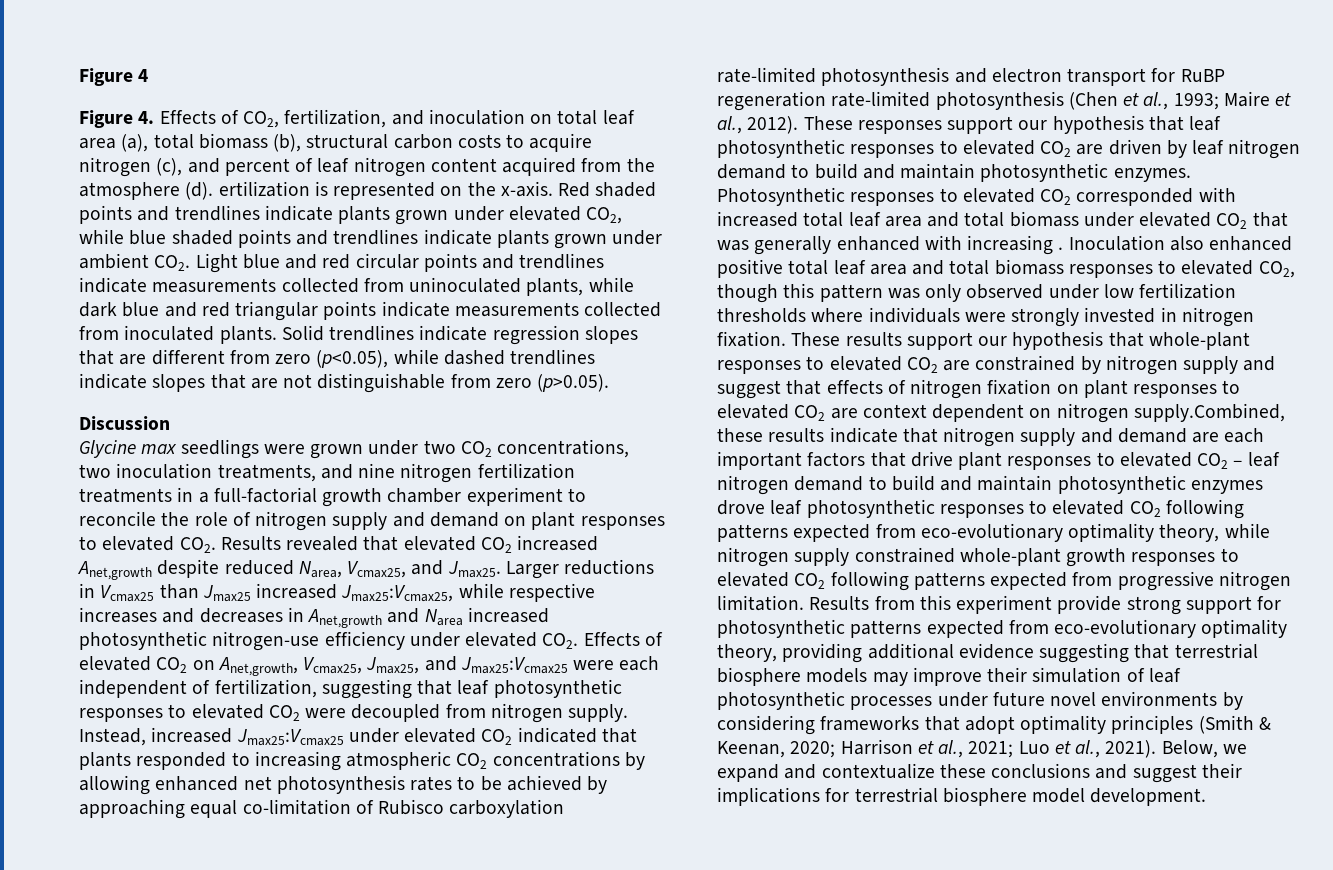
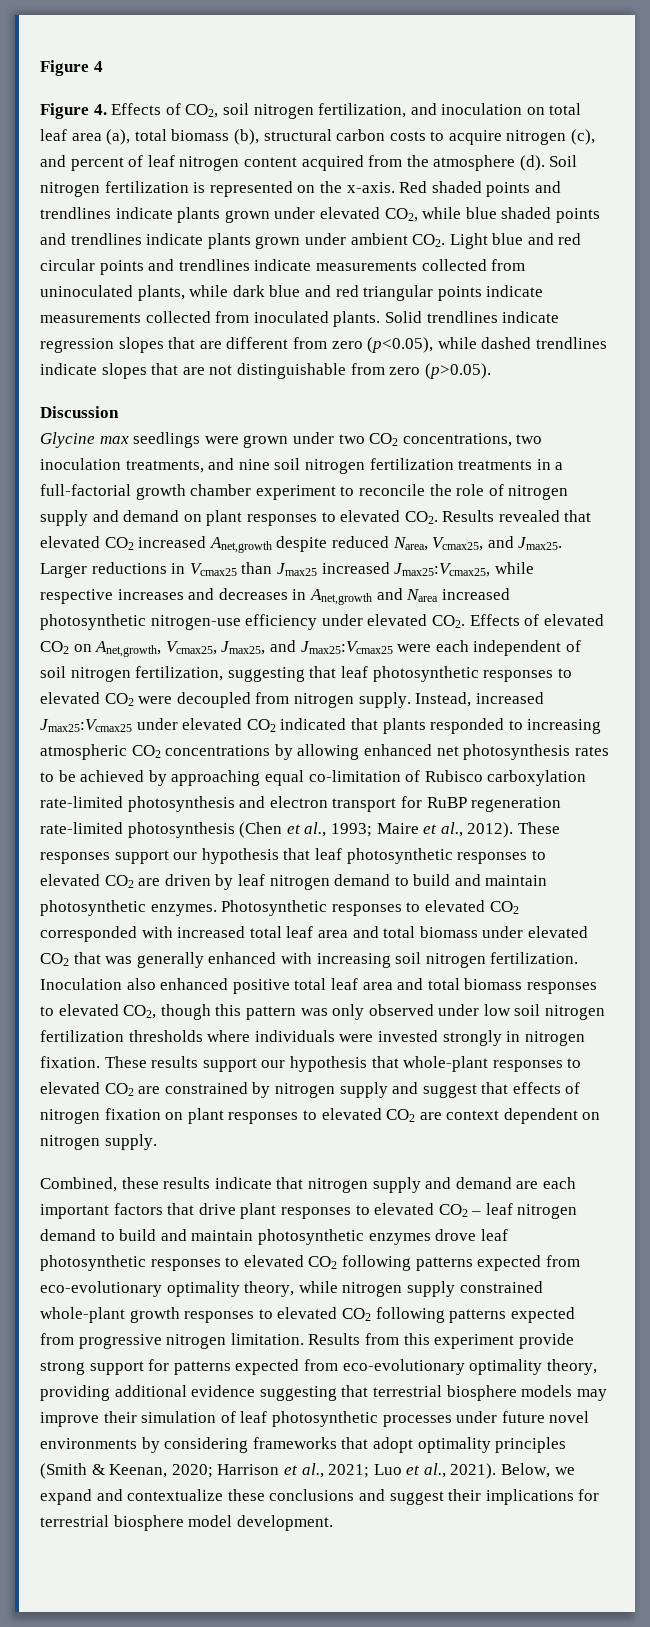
(280, 119) none -> [222,103,314,119] soil nitrogen
[218,181,310,197] ertilization -> [549,155,578,167] [40,181,189,197] Soil nitrogen fertilization
(396, 470) none -> [274,458,301,470] soil
(211, 687) none -> [40,666,131,682] soil nitrogen
[1058,247,1064,250] . -> [395,952,579,968] soil nitrogen fertilization.
(1134, 291) none -> [514,1004,606,1020] soil nitrogen
[1011,307,1156,327] strongly invested -> [377,1030,502,1046] invested strongly
[1133,403,1285,422] supply.Combined, -> [104,1134,157,1150] [40,1177,117,1192] supply. // Combined,
[717,619,845,638] photosynthetic -> (170, 1365) none

